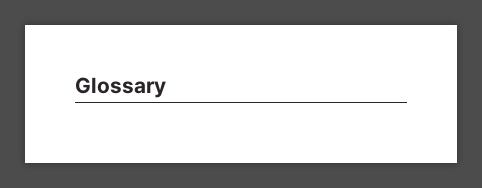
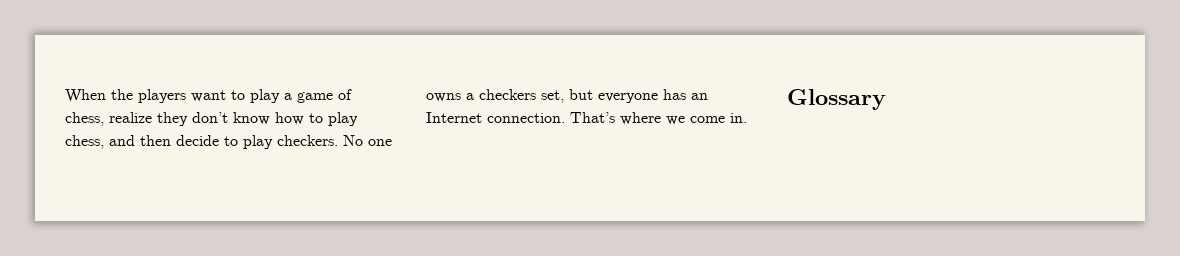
(75, 87) none -> [65,89,352,103] [65,112,358,126] [65,135,392,149] [426,89,708,103] [426,112,747,125] When the players want to play a game of chess, realize they don’t know how to play chess, and then decide to play checkers. No one owns a checkers set, but everyone has an Internet connection. That’s where we come in. //

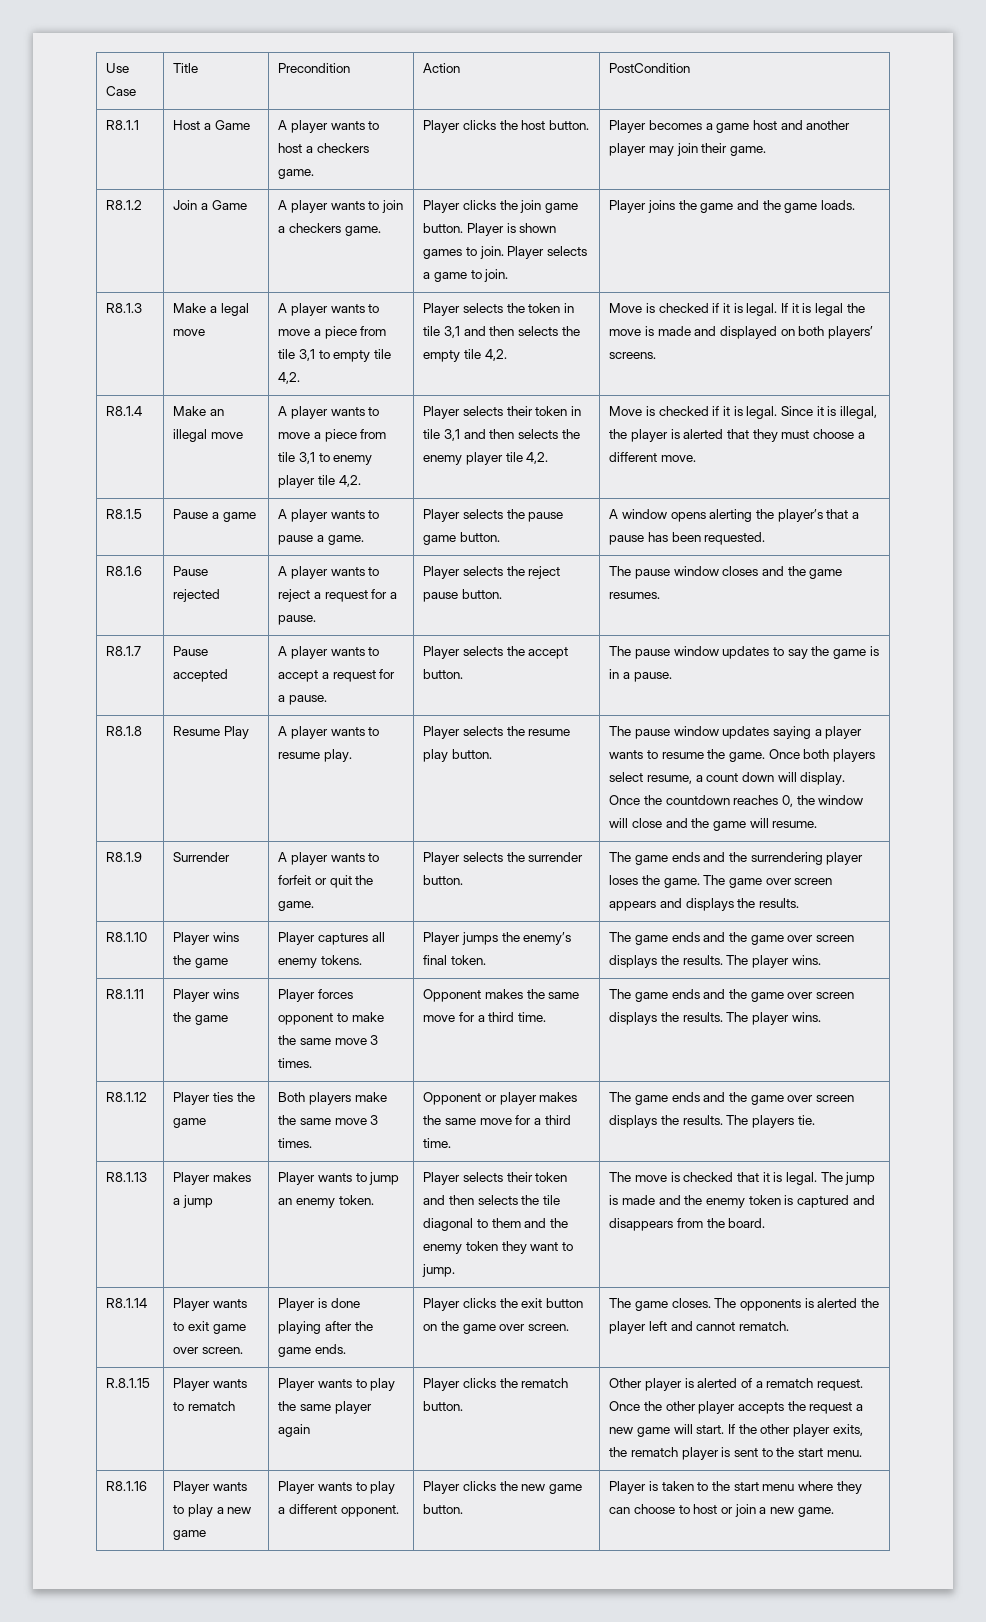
[65,89,352,103] [65,112,358,126] [65,135,392,149] [426,89,708,103] [426,112,747,125] [787,89,886,110] When the players want to play a game of chess, realize they don’t know how to play chess, and then decide to play checkers. No one owns a checkers set, but everyone has an Internet connection. That’s where we come in. // Glossary -> [106,63,130,73] [106,86,137,96] [173,63,199,73] [278,63,351,73] [423,63,461,73] [609,63,691,73] [106,120,140,130] [173,120,250,130] [278,120,380,133] [278,143,369,153] [278,169,315,179] [423,120,590,133] [609,120,851,133] [609,143,767,156] [106,200,143,210] [173,200,247,210] [278,200,404,213] [278,223,381,236] [423,200,579,213] [423,223,557,236] [423,246,588,259] [423,269,509,282] [609,200,855,213] [106,303,143,313] [173,303,249,316] [173,329,206,336] [278,303,380,316] [278,326,387,339] [278,349,392,362] [278,372,301,384] [423,303,575,316] [423,326,580,338] [423,349,507,362] [609,303,865,316] [609,326,873,339] [609,352,657,359] [106,406,143,416] [173,406,225,416] [173,429,244,442] [278,406,380,419] [278,429,387,442] [278,452,373,465] [278,475,361,488] [423,406,582,419] [423,429,580,441] [423,452,549,465] [609,406,877,419] [609,429,865,442] [609,452,697,462] [106,509,143,519] [173,509,256,522] [278,509,380,522] [278,535,364,545] [423,509,564,522] [423,532,501,545] [609,509,859,522] [609,532,766,545] [106,566,143,576] [173,566,209,576] [173,589,221,602] [278,566,380,579] [278,589,398,602] [278,615,317,625] [423,566,561,579] [423,589,503,602] [609,566,843,579] [609,592,661,599] [106,646,142,656] [173,646,209,656] [173,669,229,682] [278,646,380,659] [278,669,396,682] [278,695,328,705] [423,646,569,659] [423,669,464,679] [609,646,879,659] [609,669,672,682] [106,726,143,736] [173,726,250,739] [278,726,380,739] [278,749,353,762] [423,726,571,739] [423,749,493,762] [609,726,863,739] [609,749,875,762] [609,772,846,785] [609,795,864,807] [609,818,818,831] [106,852,143,862] [173,852,231,862] [278,852,380,865] [278,875,374,888] [278,901,315,911] [423,852,584,865] [423,875,464,885] [609,852,864,865] [609,875,833,888] [609,898,800,911] [106,932,148,942] [173,932,240,945] [173,955,229,968] [278,932,385,945] [278,955,363,968] [423,932,572,945] [423,955,487,965] [609,932,854,945] [609,955,821,968] [106,989,145,999] [173,989,240,1002] [173,1012,229,1025] [278,989,354,1002] [278,1012,384,1025] [278,1035,379,1045] [278,1058,313,1068] [423,989,580,1002] [423,1012,547,1022] [609,989,854,1002] [609,1012,821,1025] [106,1092,148,1102] [173,1092,255,1105] [173,1118,207,1128] [278,1092,387,1105] [278,1115,379,1125] [278,1138,313,1148] [423,1092,578,1105] [423,1115,571,1125] [423,1138,452,1148] [609,1092,854,1105] [609,1115,815,1128] [106,1172,148,1182] [173,1172,252,1185] [173,1195,214,1208] [278,1172,400,1185] [278,1195,374,1208] [423,1172,568,1185] [423,1195,561,1205] [423,1218,569,1231] [423,1241,574,1254] [422,1264,456,1277] [609,1172,876,1185] [609,1195,875,1208] [609,1218,766,1231] [106,1298,148,1308] [173,1298,248,1311] [173,1321,246,1334] [173,1347,244,1354] [278,1298,360,1311] [278,1321,373,1334] [278,1344,347,1357] [423,1298,584,1311] [423,1321,570,1334] [609,1298,879,1311] [609,1321,790,1334] [106,1378,151,1388] [173,1378,248,1391] [173,1401,236,1411] [278,1378,396,1391] [278,1401,372,1414] [278,1424,311,1437] [423,1378,569,1391] [423,1401,464,1411] [609,1378,863,1391] [609,1401,863,1414] [609,1424,863,1437] [609,1447,862,1460] [106,1481,148,1491] [173,1481,248,1494] [173,1504,252,1517] [173,1530,207,1540] [278,1481,396,1494] [278,1504,399,1517] [423,1481,583,1494] [423,1504,464,1514] [609,1481,862,1494] [609,1504,834,1517] Use Case | Title | Precondition | Action | PostCondition // R8.1.1 | Host a Game | A player wants to host a checkers game. | Player clicks the host button. | Player becomes a game host and another player may join their game. // R8.1.2 | Join a Game | A player wants to join a checkers game. | Player clicks the join game button. Player is shown games to join. Player selects a game to join. | Player joins the game and the game loads. // R8.1.3 | Make a legal move | A player wants to move a piece from tile 3,1 to empty tile 4,2. | Player selects the token in tile 3,1 and then selects the empty tile 4,2. | Move is checked if it is legal. If it is legal the move is made and displayed on both players’ screens. // R8.1.4 | Make an illegal move | A player wants to move a piece from tile 3,1 to enemy player tile 4,2. | Player selects their token in tile 3,1 and then selects the enemy player tile 4,2. | Move is checked if it is legal. Since it is illegal, the player is alerted that they must choose a different move. // R8.1.5 | Pause a game | A player wants to pause a game. | Player selects the pause game button. | A window opens alerting the player’s that a pause has been requested. // R8.1.6 | Pause rejected | A player wants to reject a request for a pause. | Player selects the reject pause button. | The pause window closes and the game resumes. // R8.1.7 | Pause accepted | A player wants to accept a request for a pause. | Player selects the accept button. | The pause window updates to say the game is in a pause. // R8.1.8 | Resume Play | A player wants to resume play. | Player selects the resume play button. | The pause window updates saying a player wants to resume the game. Once both players select resume, a count down will display. Once the countdown reaches 0, the window will close and the game will resume. // R8.1.9 | Surrender | A player wants to forfeit or quit the game. | Player selects the surrender button. | The game ends and the surrendering player loses the game. The game over screen appears and displays the results. // R8.1.10 | Player wins the game | Player captures all enemy tokens. | Player jumps the enemy’s final token. | The game ends and the game over screen displays the results. The player wins. // R8.1.11 | Player wins the game | Player forces opponent to make the same move 3 times. | Opponent makes the same move for a third time. | The game ends and the game over screen displays the results. The player wins. // R8.1.12 | Player ties the game | Both players make the same move 3 times. | Opponent or player makes the same move for a third time. | The game ends and the game over screen displays the results. The players tie. // R8.1.13 | Player makes a jump | Player wants to jump an enemy token. | Player selects their token and then selects the tile diagonal to them and the enemy token they want to jump. | The move is checked that it is legal. The jump is made and the enemy token is captured and disappears from the board. // R8.1.14 | Player wants to exit game over screen. | Player is done playing after the game ends. | Player clicks the exit button on the game over screen. | The game closes. The opponents is alerted the player left and cannot rematch. // R.8.1.15 | Player wants to rematch | Player wants to play the same player again | Player clicks the rematch button. | Other player is alerted of a rematch request. Once the other player accepts the request a new game will start. If the other player exits, the rematch player is sent to the start menu. // R8.1.16 | Player wants to play a new game | Player wants to play a different opponent. | Player clicks the new game button. | Player is taken to the start menu where they can choose to host or join a new game.

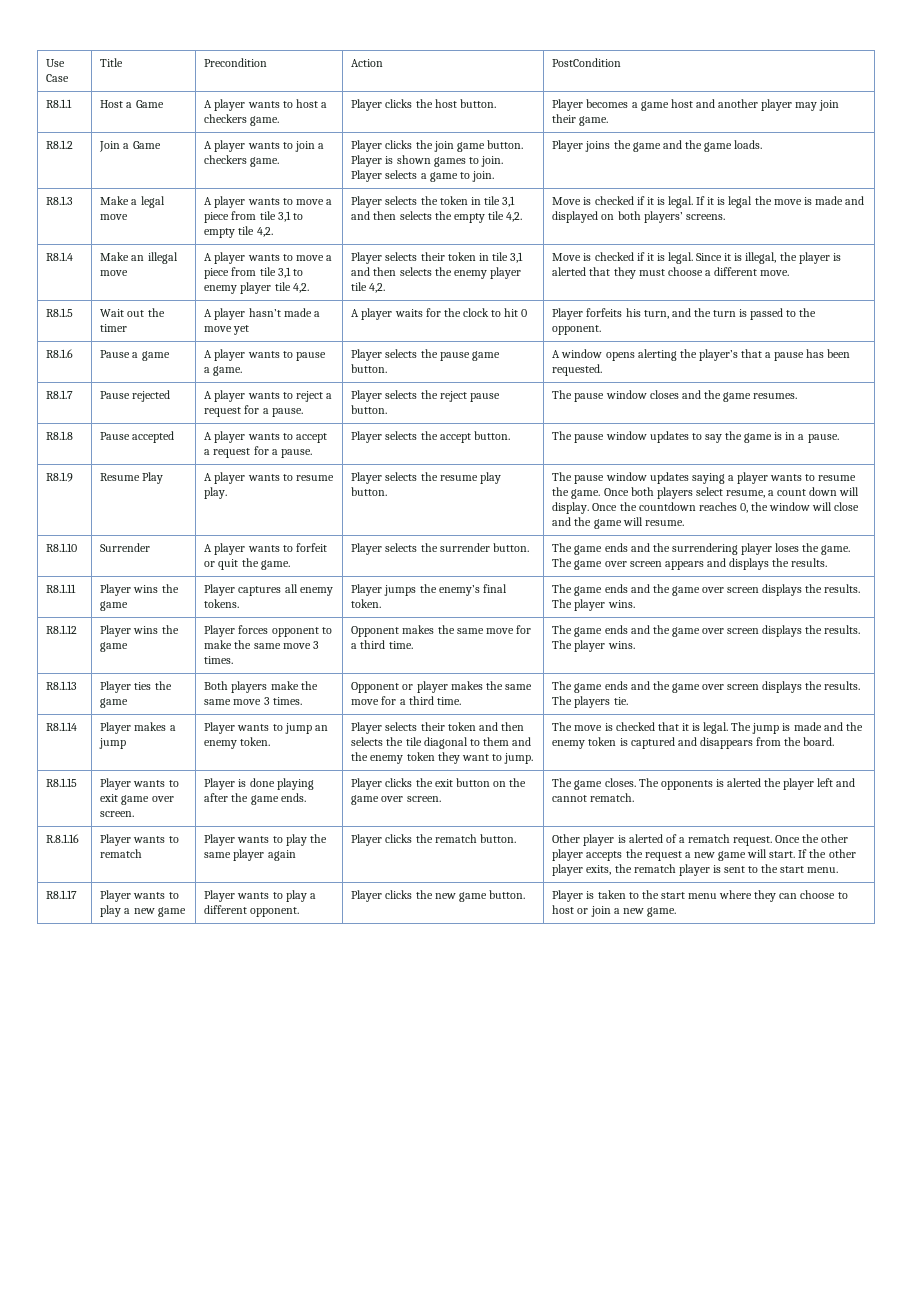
(143, 514) none -> [100,308,165,317] [100,324,128,332] [204,308,320,320] [204,325,250,335] [351,308,528,320] [552,308,817,320] [552,325,602,335] [46,349,74,358] | Wait out the timer | A player hasn’t made a move yet | A player waits for the clock to hit 0 | Player forfeits his turn, and the turn is passed to the opponent. // R8.1.6
[106,566,143,576] R8.1.6 -> [46,390,74,399] R8.1.7
[106,646,142,656] R8.1.7 -> [46,431,74,440] R8.1.8
[106,726,143,736] R8.1.8 -> [46,472,74,482] R8.1.9
[106,852,143,862] R8.1.9 -> [46,543,78,552] R8.1.10
[106,932,148,942] R8.1.10 -> [46,584,77,593] R8.1.11
[106,989,145,999] R8.1.11 -> [46,625,78,634] R8.1.12
[106,1092,148,1102] R8.1.12 -> [46,681,78,690] R8.1.13
[106,1172,148,1182] R8.1.13 -> [46,722,78,731] R8.1.14
[106,1298,148,1308] R8.1.14 -> [46,778,78,787] R8.1.15
[106,1378,151,1388] R.8.1.15 -> [46,834,80,843] R.8.1.16
[106,1481,148,1491] R8.1.16 -> [46,890,78,899] R8.1.17

